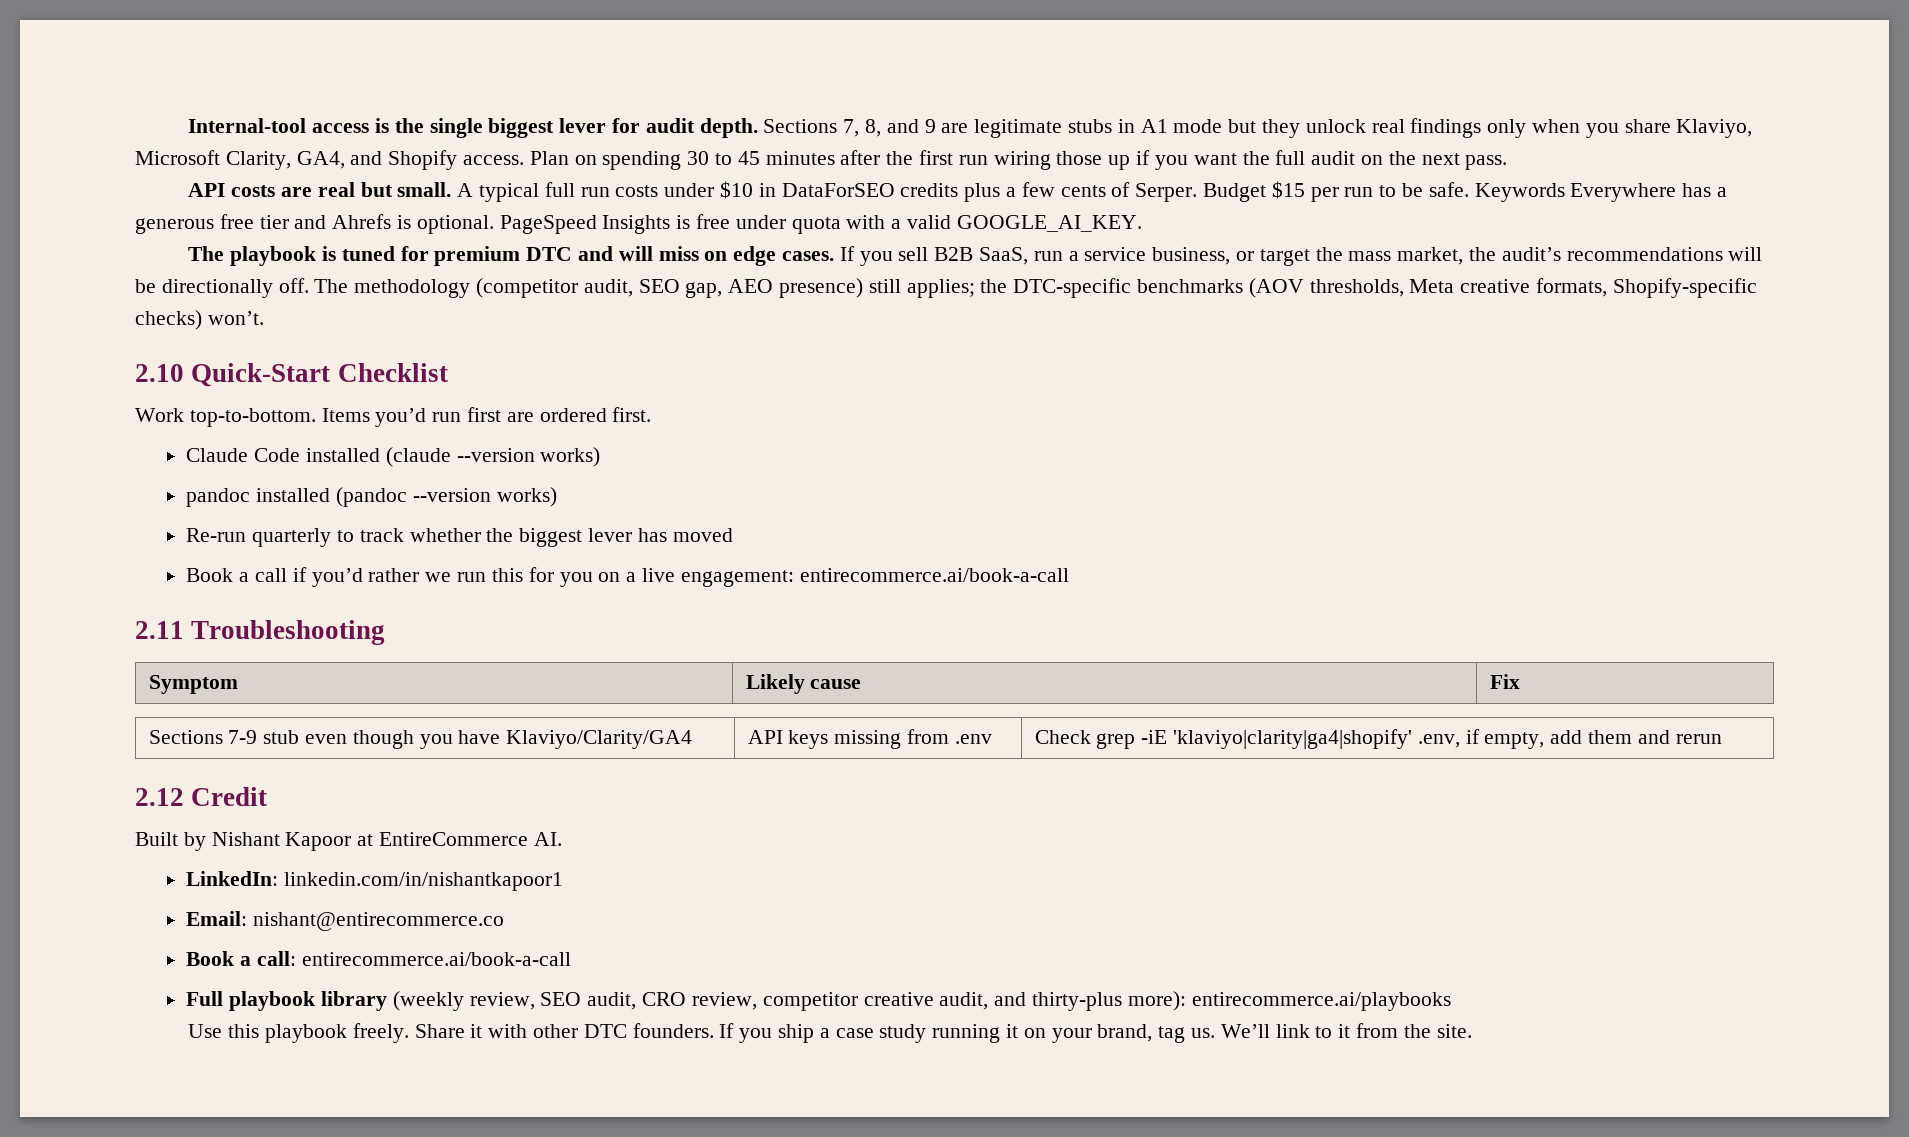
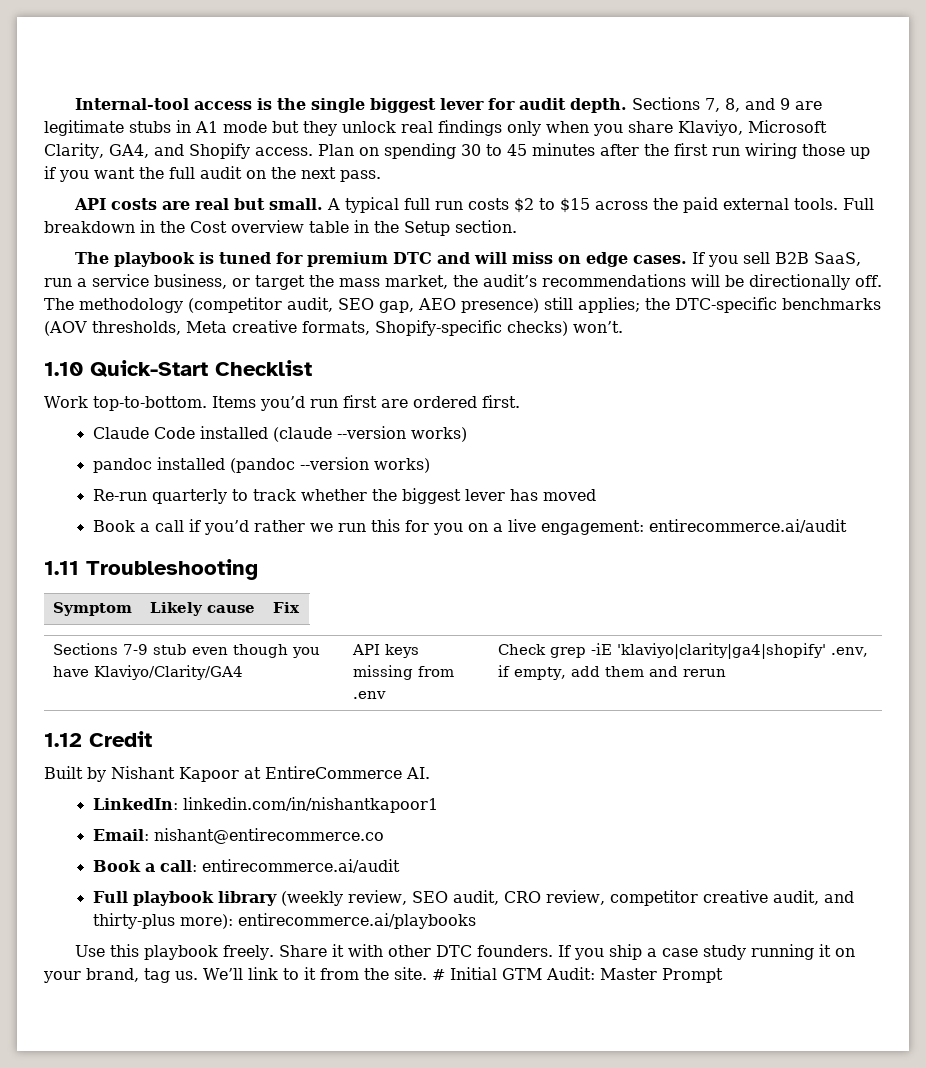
[664,181,1728,202] [135,214,1142,234] under $10 in DataForSEO credits plus a few cents of Serper. Budget $15 per run to be safe. Keywords Everywhere has a generous free tier and Ahrefs is optional. PageSpeed Insights is free under quota with a valid GOOGLE_AI_KEY. -> [513,197,874,213] [44,220,517,236] $2 to $15 across the paid external tools. Full breakdown in the Cost overview table in the Setup section.
[135,364,184,382] 2.10 -> [44,362,83,376] 1.10
[799,568,1069,582] [135,621,184,639] entirecommerce.ai/book-a-call // 2.11 -> [648,519,847,533] [44,561,79,575] entirecommerce.ai/audit // 1.11
[135,788,184,806] 2.12 -> [44,733,82,747] 1.12
[301,952,571,966] entirecommerce.ai/book-a-call -> [201,859,400,873] entirecommerce.ai/audit
(1472, 1031) none -> [431,967,723,983] # Initial GTM Audit: Master Prompt

